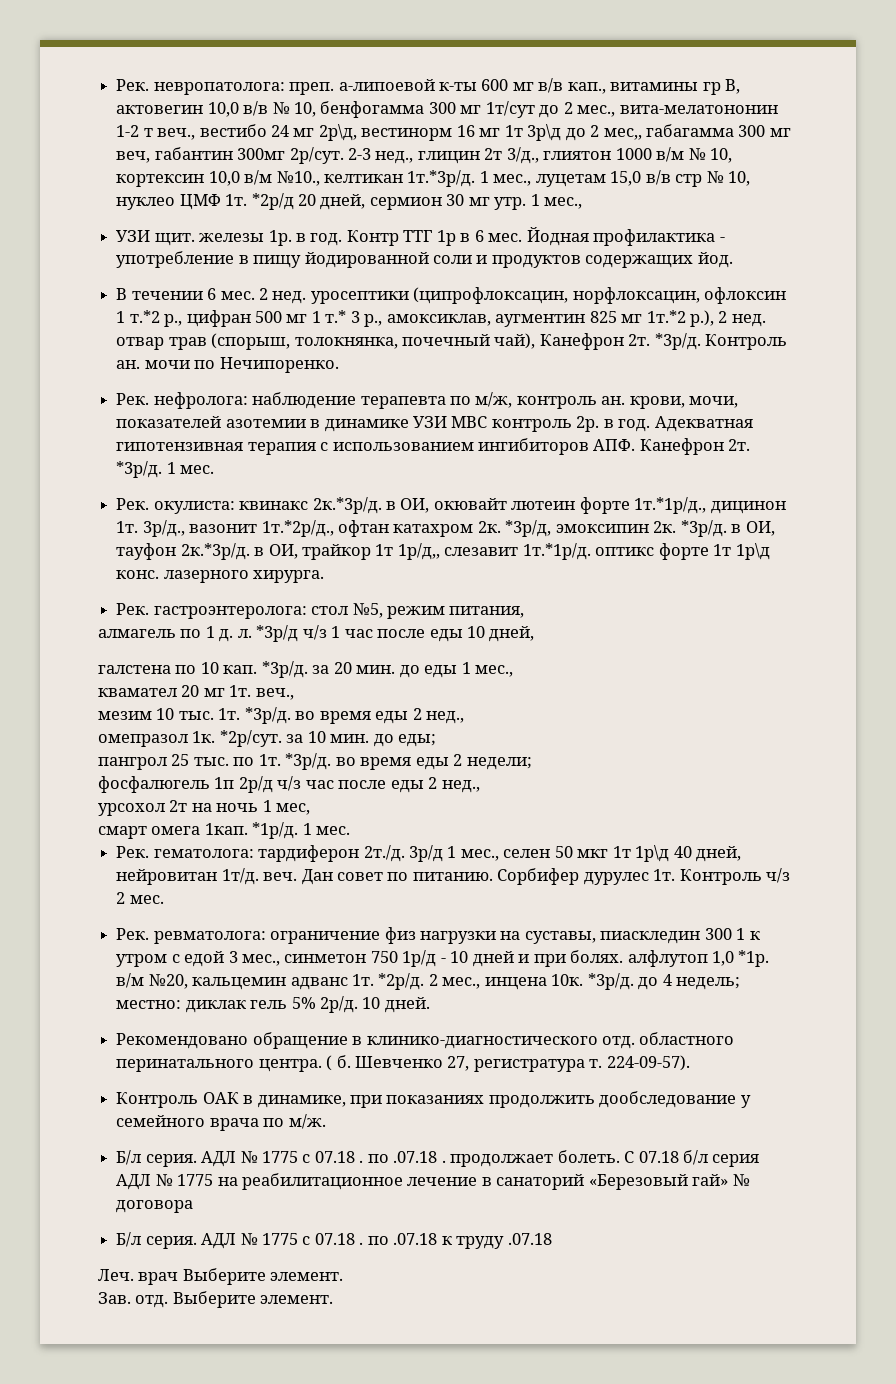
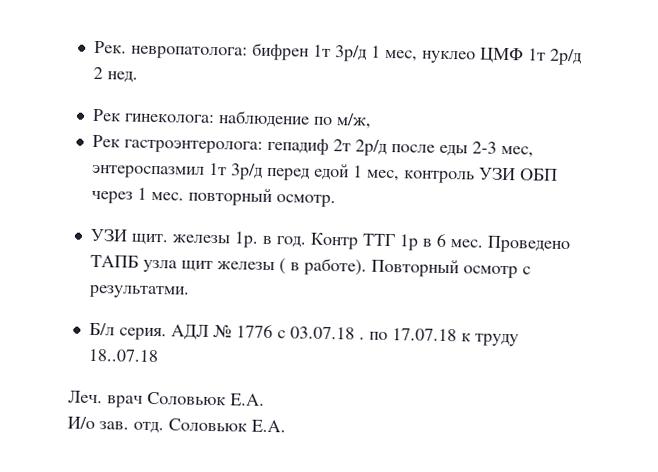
[289,78,741,95] [116,101,778,118] [116,124,791,141] [116,147,733,164] [116,170,751,187] [116,193,583,210] преп. а-липоевой к-ты 600 мг в/в кап., витамины гр В, актовегин 10,0 в/в № 10, бенфогамма 300 мг 1т/сут до 2 мес., вита-мелатононин 1-2 т веч., вестибо 24 мг 2р\д, вестинорм 16 мг 1т 3р\д до 2 мес,, габагамма 300 мг веч, габантин 300мг 2р/сут. 2-3 нед., глицин 2т 3/д., глиятон 1000 в/м № 10, кортексин 10,0 в/м №10., келтикан 1т.*3р/д. 1 мес., луцетам 15,0 в/в стр № 10, нуклео ЦМФ 1т. *2р/д 20 дней, сермион 30 мг утр. 1 мес., -> [251,42,582,66] [92,66,138,83] [91,108,372,129] [91,134,534,158] [90,162,558,184] [90,187,336,208] бифрен 1т 3р/д 1 мес, нуклео ЦМФ 1т 2р/д 2 нед. // Рек гинеколога: наблюдение по м/ж, // Рек гастроэнтеролога: гепадиф 2т 2р/д после еды 2-3 мес, энтероспазмил 1т 3р/д перед едой 1 мес, контроль УЗИ ОБП через 1 мес. повторный осмотр.
[526,227,725,246] [116,251,733,268] [116,287,787,304] [116,310,766,327] [116,333,788,350] [116,357,339,373] [116,392,739,409] [116,416,753,432] [116,438,751,455] [116,461,215,478] [116,497,786,514] [116,520,775,537] [116,543,770,560] [116,570,325,583] [116,603,525,619] [98,625,535,642] [98,661,514,678] [98,685,294,700] [98,707,465,724] [98,730,437,747] [98,753,532,770] [98,776,480,793] [98,800,311,816] [98,822,351,839] [116,845,742,862] [116,868,791,885] [116,892,164,904] [116,927,760,944] [116,950,770,967] [116,973,741,990] [116,996,430,1013] [116,1032,735,1049] [116,1055,690,1072] [116,1091,751,1108] [116,1114,326,1131] [116,1150,760,1167] [116,1173,750,1190] [116,1200,194,1213] [116,1232,438,1249] Йодная профилактика - употребление в пищу йодированной соли и продуктов содержащих йод. // В течении 6 мес. 2 нед. уросептики (ципрофлоксацин, норфлоксацин, офлоксин 1 т.*2 р., цифран 500 мг 1 т.* 3 р., амоксиклав, аугментин 825 мг 1т.*2 р.), 2 нед. отвар трав (спорыш, толокнянка, почечный чай), Канефрон 2т. *3р/д. Контроль ан. мочи по Нечипоренко. // Рек. нефролога: наблюдение терапевта по м/ж, контроль ан. крови, мочи, показателей азотемии в динамике УЗИ МВС контроль 2р. в год. Адекватная гипотензивная терапия с использованием ингибиторов АПФ. Канефрон 2т. *3р/д. 1 мес. // Рек. окулиста: квинакс 2к.*3р/д. в ОИ, окювайт лютеин форте 1т.*1р/д., дицинон 1т. 3р/д., вазонит 1т.*2р/д., офтан катахром 2к. *3р/д, эмоксипин 2к. *3р/д. в ОИ, тауфон 2к.*3р/д. в ОИ, трайкор 1т 1р/д,, слезавит 1т.*1р/д. оптикс форте 1т 1р\д конс. лазерного хирурга. // Рек. гастроэнтеролога: стол №5, режим питания, // алмагель по 1 д. л. *3р/д ч/з 1 час после еды 10 дней, // галстена по 10 кап. *3р/д. за 20 мин. до еды 1 мес., // квамател 20 мг 1т. веч., // мезим 10 тыс. 1т. *3р/д. во время еды 2 нед., // омепразол 1к. *2р/сут. за 10 мин. до еды; // пангрол 25 тыс. по 1т. *3р/д. во время еды 2 недели; // фосфалюгель 1п 2р/д ч/з час после еды 2 нед., // урсохол 2т на ночь 1 мес, // смарт омега 1кап. *1р/д. 1 мес. // Рек. гематолога: тардиферон 2т./д. 3р/д 1 мес., селен 50 мкг 1т 1р\д 40 дней, нейровитан 1т/д. веч. Дан совет по питанию. Сорбифер дурулес 1т. Контроль ч/з 2 мес. // Рек. ревматолога: ограничение физ нагрузки на суставы, пиаскледин 300 1 к утром с едой 3 мес., синметон 750 1р/д - 10 дней и при болях. алфлутоп 1,0 *1р. в/м №20, кальцемин адванс 1т. *2р/д. 2 мес., инцена 10к. *3р/д. до 4 недель; местно: диклак гель 5% 2р/д. 10 дней. // Рекомендовано обращение в клинико-диагностического отд. областного перинатального центра. ( б. Шевченко 27, регистратура т. 224-09-57). // Контроль ОАК в динамике, при показаниях продолжить дообследование у семейного врача по м/ж. // Б/л серия. АДЛ № 1775 с 07.18 . по .07.18 . продолжает болеть. С 07.18 б/л серия АДЛ № 1775 на реабилитационное лечение в санаторий «Березовый гай» № договора // Б/л серия. АДЛ № 1775 с 07.18 . по .07.18 -> [486,235,571,254] [89,254,531,279] [87,284,190,299] [88,322,457,342] Проведено ТАПБ узла щит железы ( в работе). Повторный осмотр с результатми. // Б/л серия. АДЛ № 1776 с 03.07.18 . по 17.07.18
[507,1233,552,1245] .07.18 -> [87,348,159,363] 18..07.18
[182,1268,344,1285] [98,1291,334,1308] Выберите элемент. // Зав. отд. Выберите элемент. -> [147,391,265,406] [67,416,286,434] Соловьюк Е.А. // И/о зав. отд. Соловьюк Е.А.

